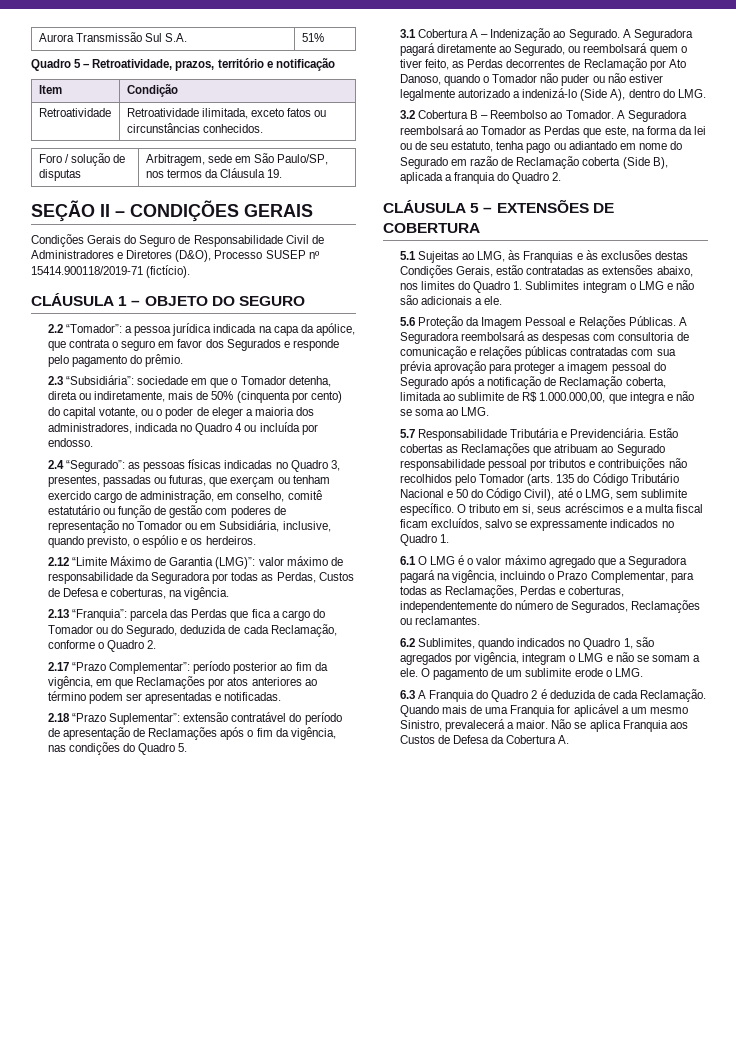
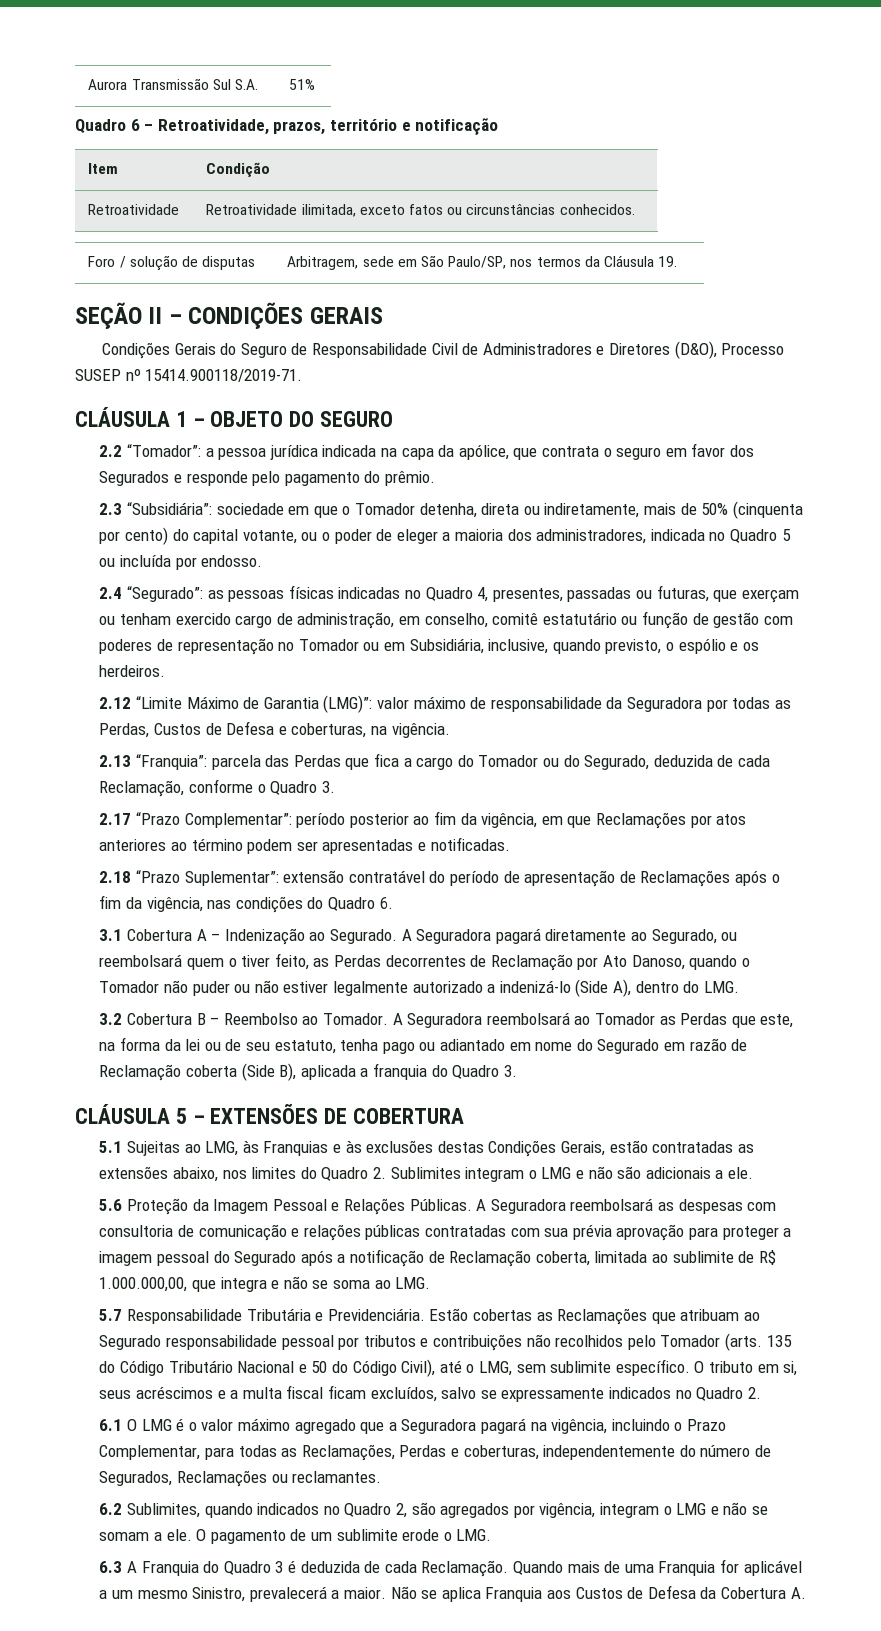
[74,59,82,68] 5 -> [130,119,140,131] 6
[31,265,191,278] 15414.900118/2019-71 (fictício). -> [145,369,303,382] 15414.900118/2019-71.
[235,423,243,432] 4 -> [781,529,791,541] 5
[330,460,340,471] 3, -> [477,587,489,602] 4,
[147,640,157,649] 2. -> [321,781,335,793] 3.
[178,743,188,752] 5. -> [379,897,393,909] 6.
[552,172,562,181] 2. -> [503,1065,517,1077] 3.
[513,281,523,290] 1. -> [373,1167,387,1179] 2.
[440,534,450,543] 1. -> [747,1387,761,1399] 2.
[623,638,633,649] 1, -> [396,1503,408,1518] 2,
[531,690,538,699] 2 -> [275,1561,284,1573] 3

